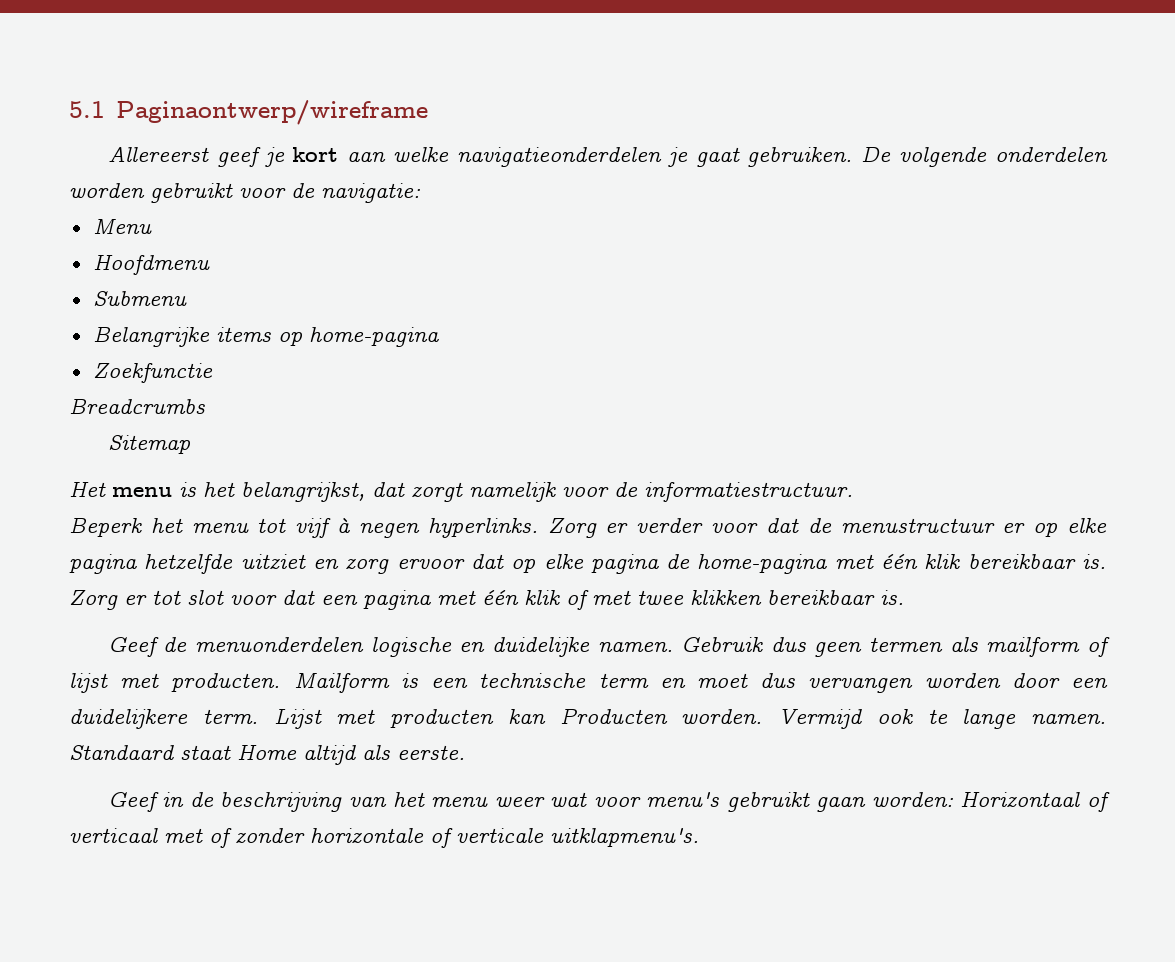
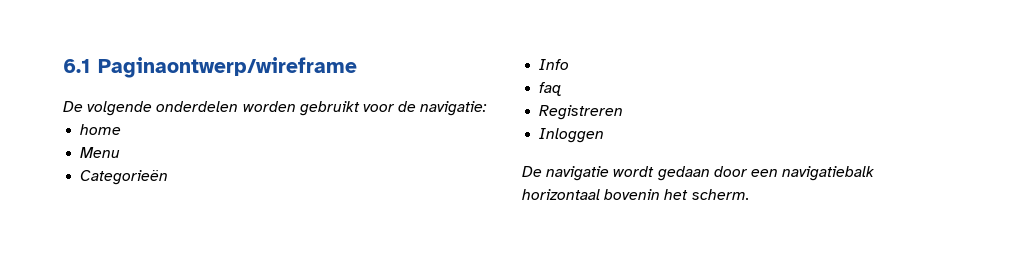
[69,101,105,118] 5.1 -> [63,59,90,73] 6.1
[107,147,853,167] Allereerst geef je kort aan welke navigatieonderdelen je gaat gebruiken. -> (357, 67) none
(421, 193) none -> [80,124,122,135] // home
[92,254,210,275] [92,291,187,306] [92,326,439,347] [92,363,213,383] [69,398,205,414] [107,435,191,454] [69,481,853,502] [69,517,1108,538] [69,554,1106,574] [69,590,904,610] [107,637,1110,657] [69,672,1108,693] [69,708,1106,729] [69,744,465,765] [107,791,1110,812] [69,828,699,848] Hoofdmenu // Submenu // Belangrijke items op home-pagina // Zoekfunctie // Breadcrumbs // Sitemap // Het menu is het belangrijkst, dat zorgt namelijk voor de informatiestructuur. // Beperk het menu tot vijf à negen hyperlinks. Zorg er verder voor dat de menustructuur er op elke pagina hetzelfde uitziet en zorg ervoor dat op elke pagina de home-pagina met één klik bereikbaar is. Zorg er tot slot voor dat een pagina met één klik of met twee klikken bereikbaar is. // Geef de menuonderdelen logische en duidelijke namen. Gebruik dus geen termen als mailform of lijst met producten. Mailform is een technische term en moet dus vervangen worden door een duidelijkere term. Lijst met producten kan Producten worden. Vermijd ook te lange namen. Standaard staat Home altijd als eerste. // Geef in de beschrijving van het menu weer wat voor menu's gebruikt gaan worden: Horizontaal of verticaal met of zonder horizontale of verticale uitklapmenu's. -> [80,170,169,185] [539,59,570,70] [539,82,562,96] [539,105,624,120] [539,128,605,143] [522,166,875,181] [522,189,749,200] Categorieën // Info // faq // Registreren // Inloggen // De navigatie wordt gedaan door een navigatiebalk horizontaal bovenin het scherm.

